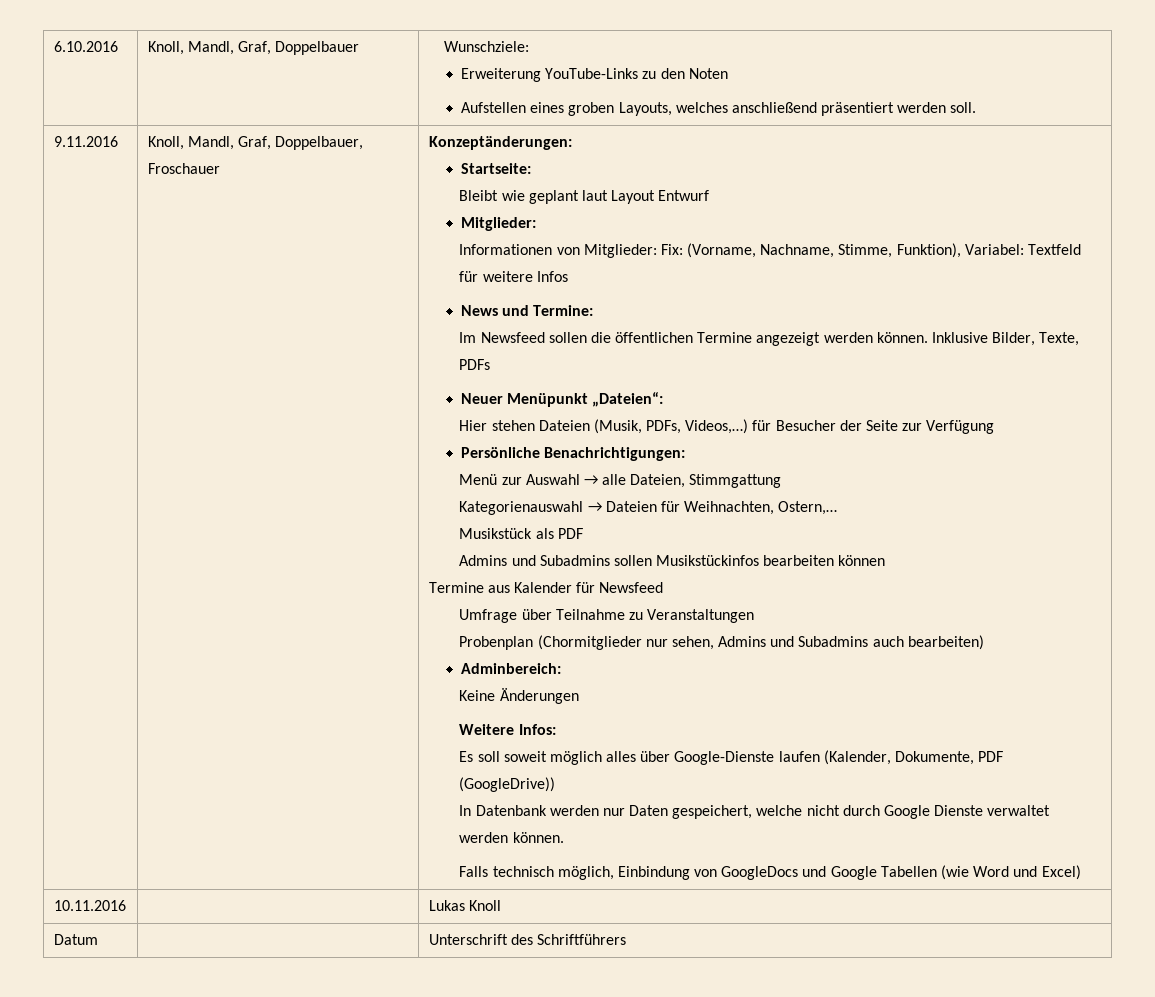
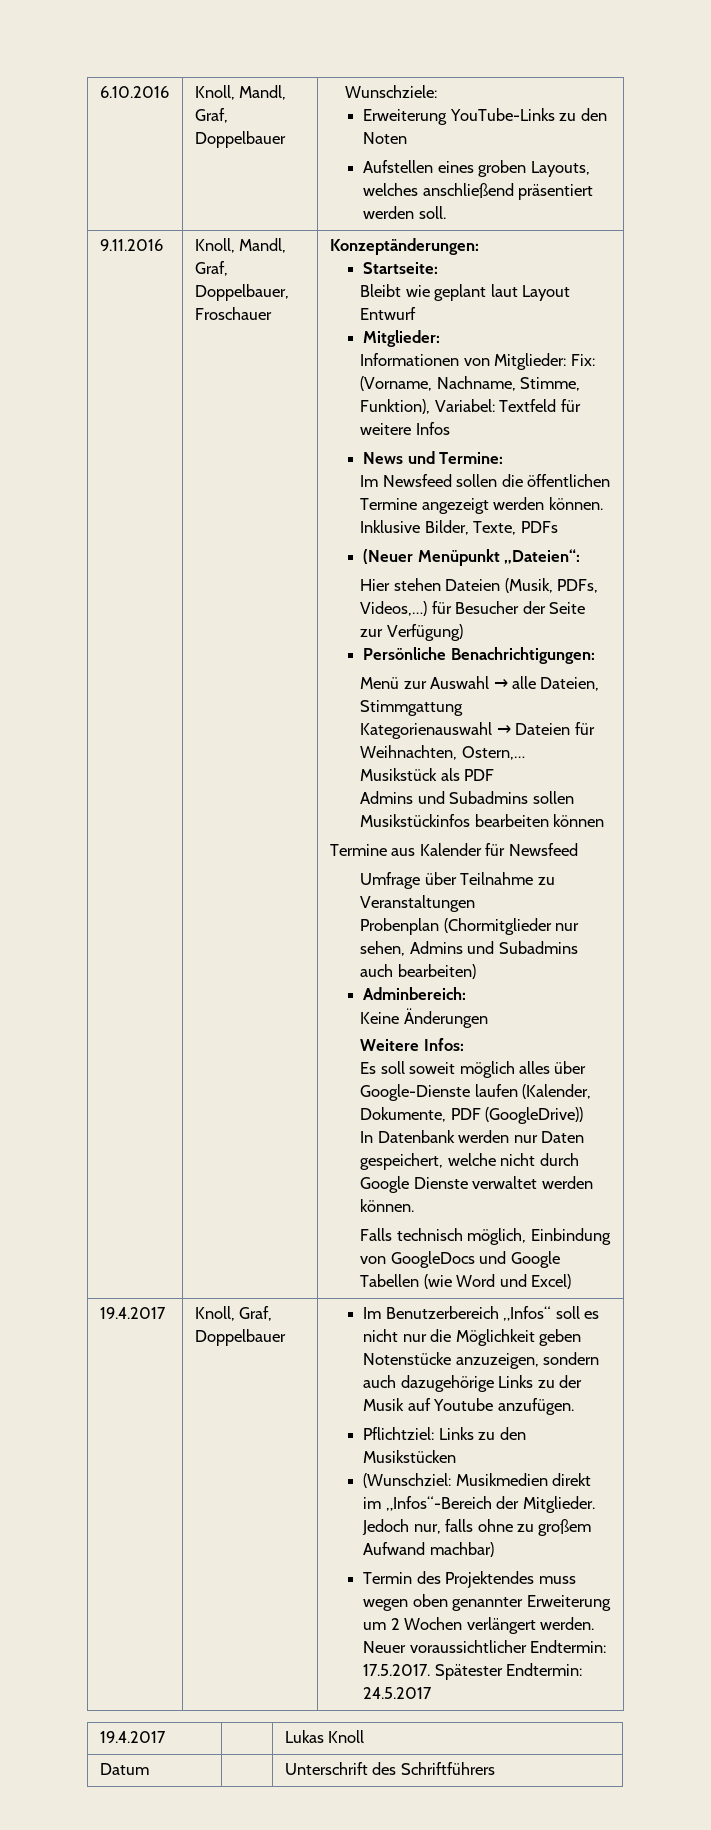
[460,393,503,404] Neuer -> [363,549,414,564] (Neuer
[926,420,995,434] Verfügung -> [386,624,463,641] Verfügung)
[53,900,126,911] 10.11.2016 -> [99,1307,166,1319] [194,1306,273,1321] [194,1329,286,1346] [363,1306,600,1321] [363,1329,582,1346] [363,1352,600,1369] [363,1375,583,1392] [363,1398,574,1415] [363,1427,526,1440] [363,1450,457,1463] [363,1473,592,1488] [363,1496,595,1513] [362,1519,592,1536] [363,1542,494,1557] [363,1571,576,1588] [363,1594,611,1611] [363,1617,595,1634] [363,1640,607,1653] [363,1663,583,1680] [363,1687,433,1699] [99,1731,166,1743] 19.4.2017 | Knoll, Graf, Doppelbauer | Im Benutzerbereich „Infos“ soll es nicht nur die Möglichkeit geben Notenstücke anzuzeigen, sondern auch dazugehörige Links zu der Musik auf Youtube anzufügen. // Pflichtziel: Links zu den Musikstücken // (Wunschziel: Musikmedien direkt im „Infos“-Bereich der Mitglieder. Jedoch nur, falls ohne zu großem Aufwand machbar) // Termin des Projektendes muss wegen oben genannter Erweiterung um 2 Wochen verlängert werden. Neuer voraussichtlicher Endtermin: 17.5.2017. Spätester Endtermin: 24.5.2017 // 19.4.2017

